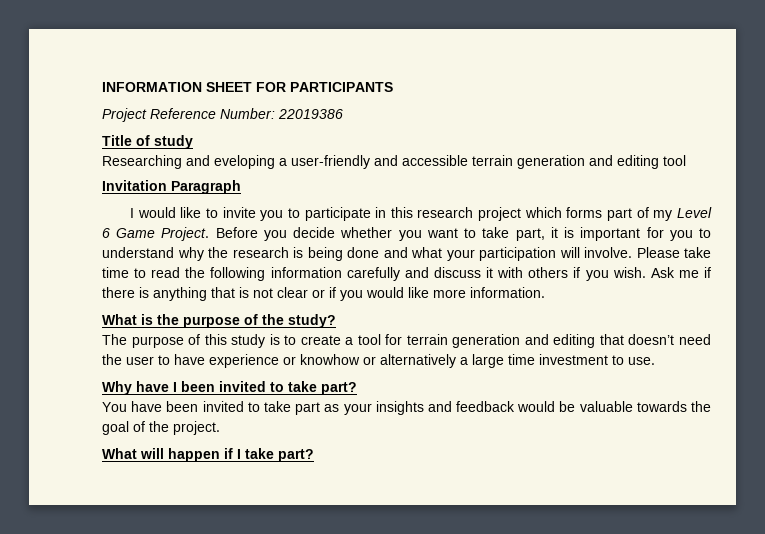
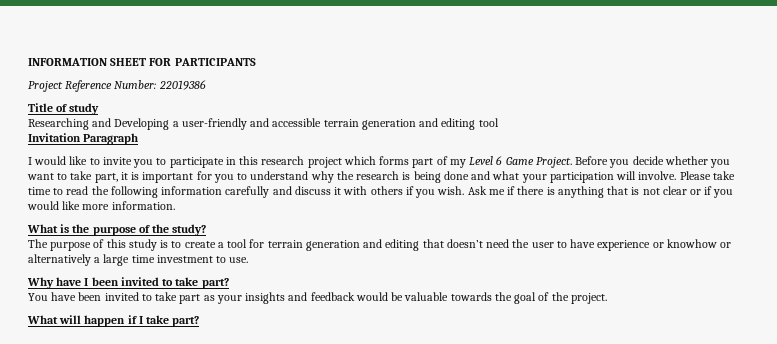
[214,155,275,169] eveloping -> [114,118,170,130] Developing

